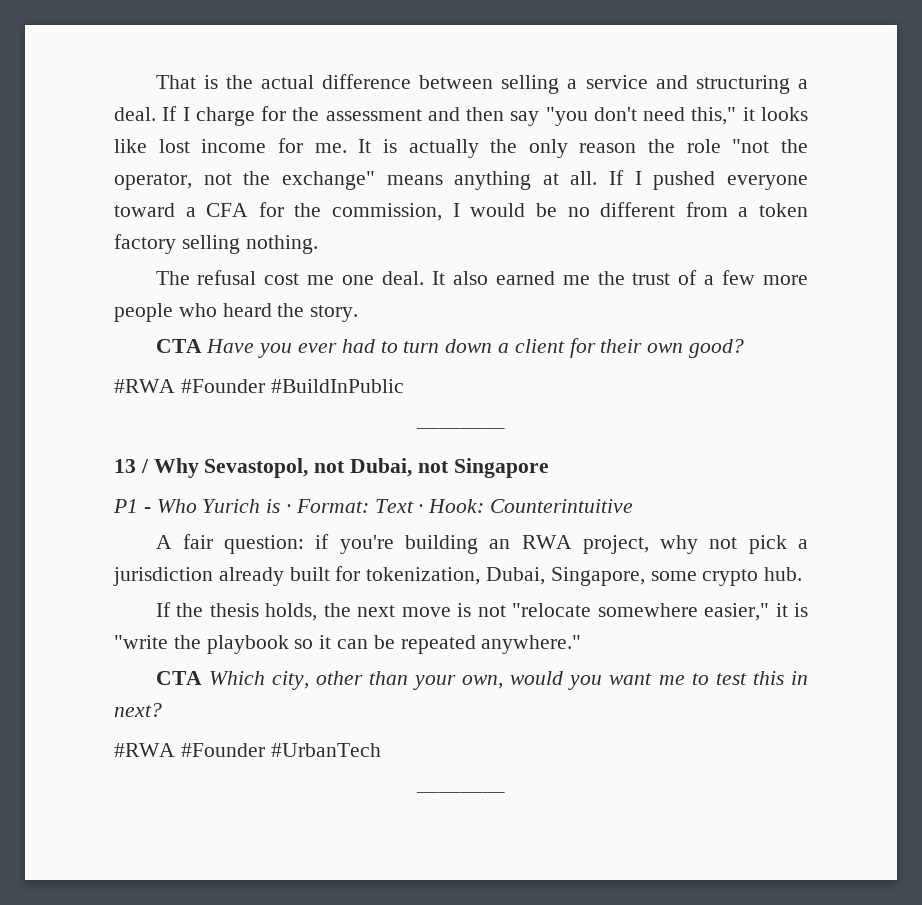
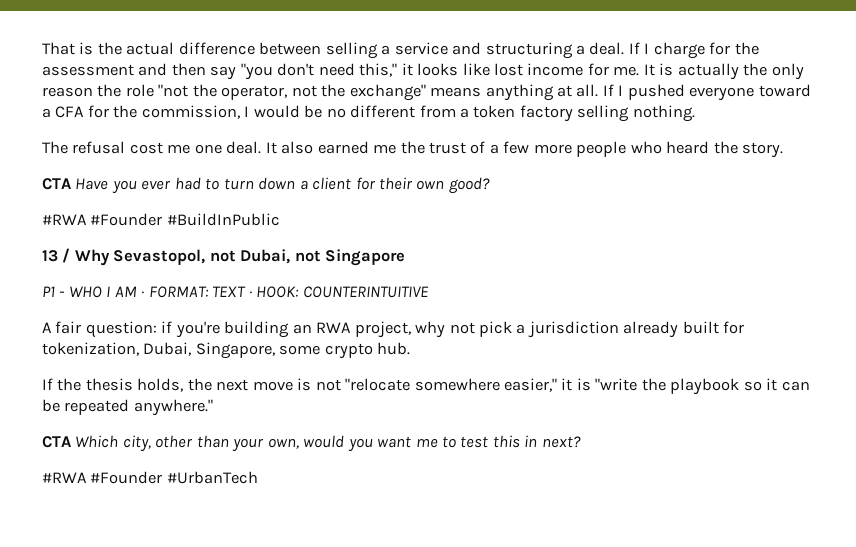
[416,428,505,433] // ———— -> (280, 219) none
[156,499,634,513] Who Yurich is · Format: Text · Hook: Counterintuitive -> [68,286,429,298] WHO I AM · FORMAT: TEXT · HOOK: COUNTERINTUITIVE
[416,792,505,797] // ———— -> (258, 477) none

